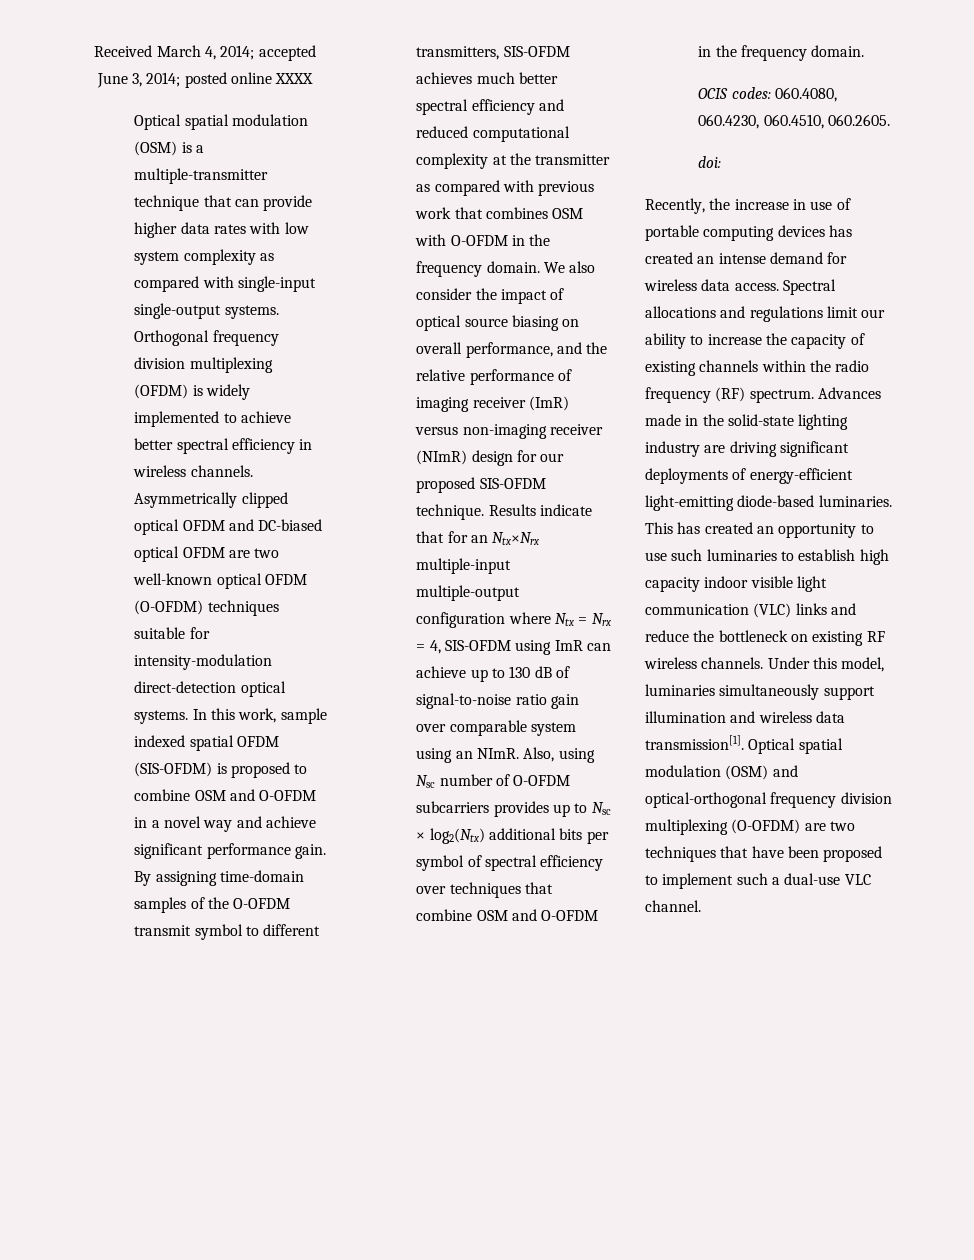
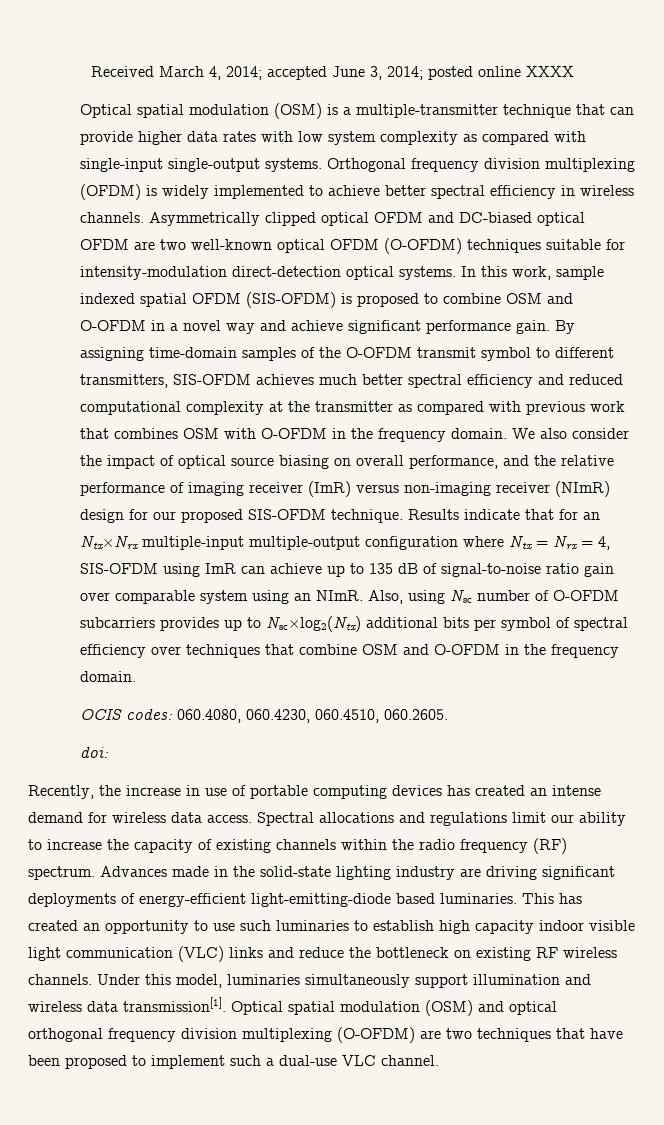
[509,666,531,678] 130 -> [368,563,393,574] 135
[591,802,611,815] [416,828,485,844] Nsc × log2(Ntx) -> [265,616,361,632] Nsc×log2(Ntx)
[645,495,815,511] light-emitting diode-based -> [251,893,435,907] light-emitting-diode based
[645,792,767,808] optical-orthogonal -> [509,1001,557,1015] [28,1028,103,1042] optical orthogonal

